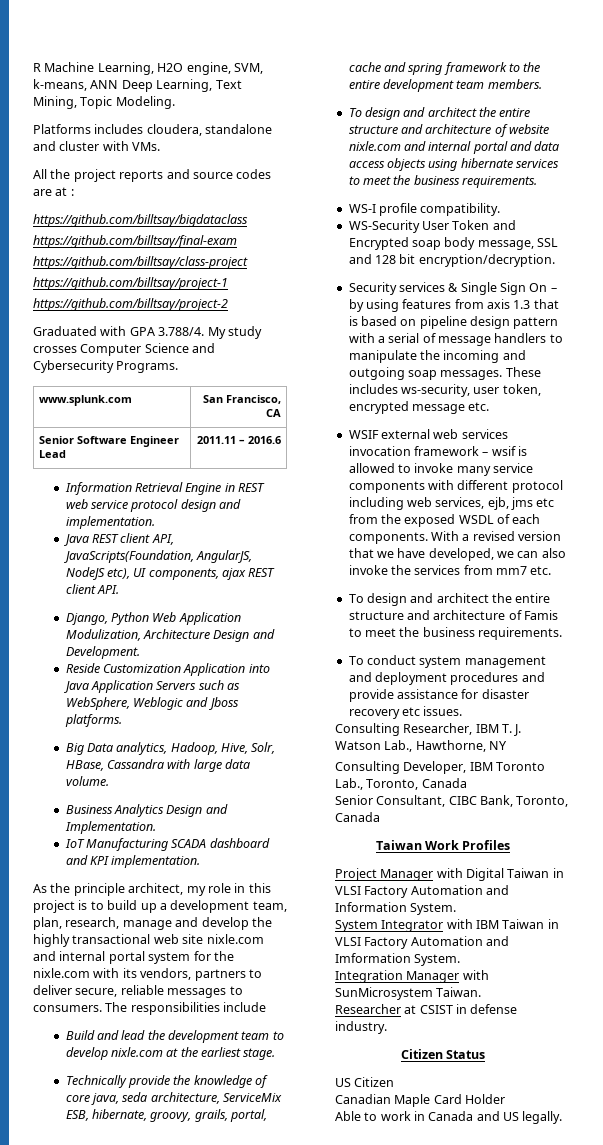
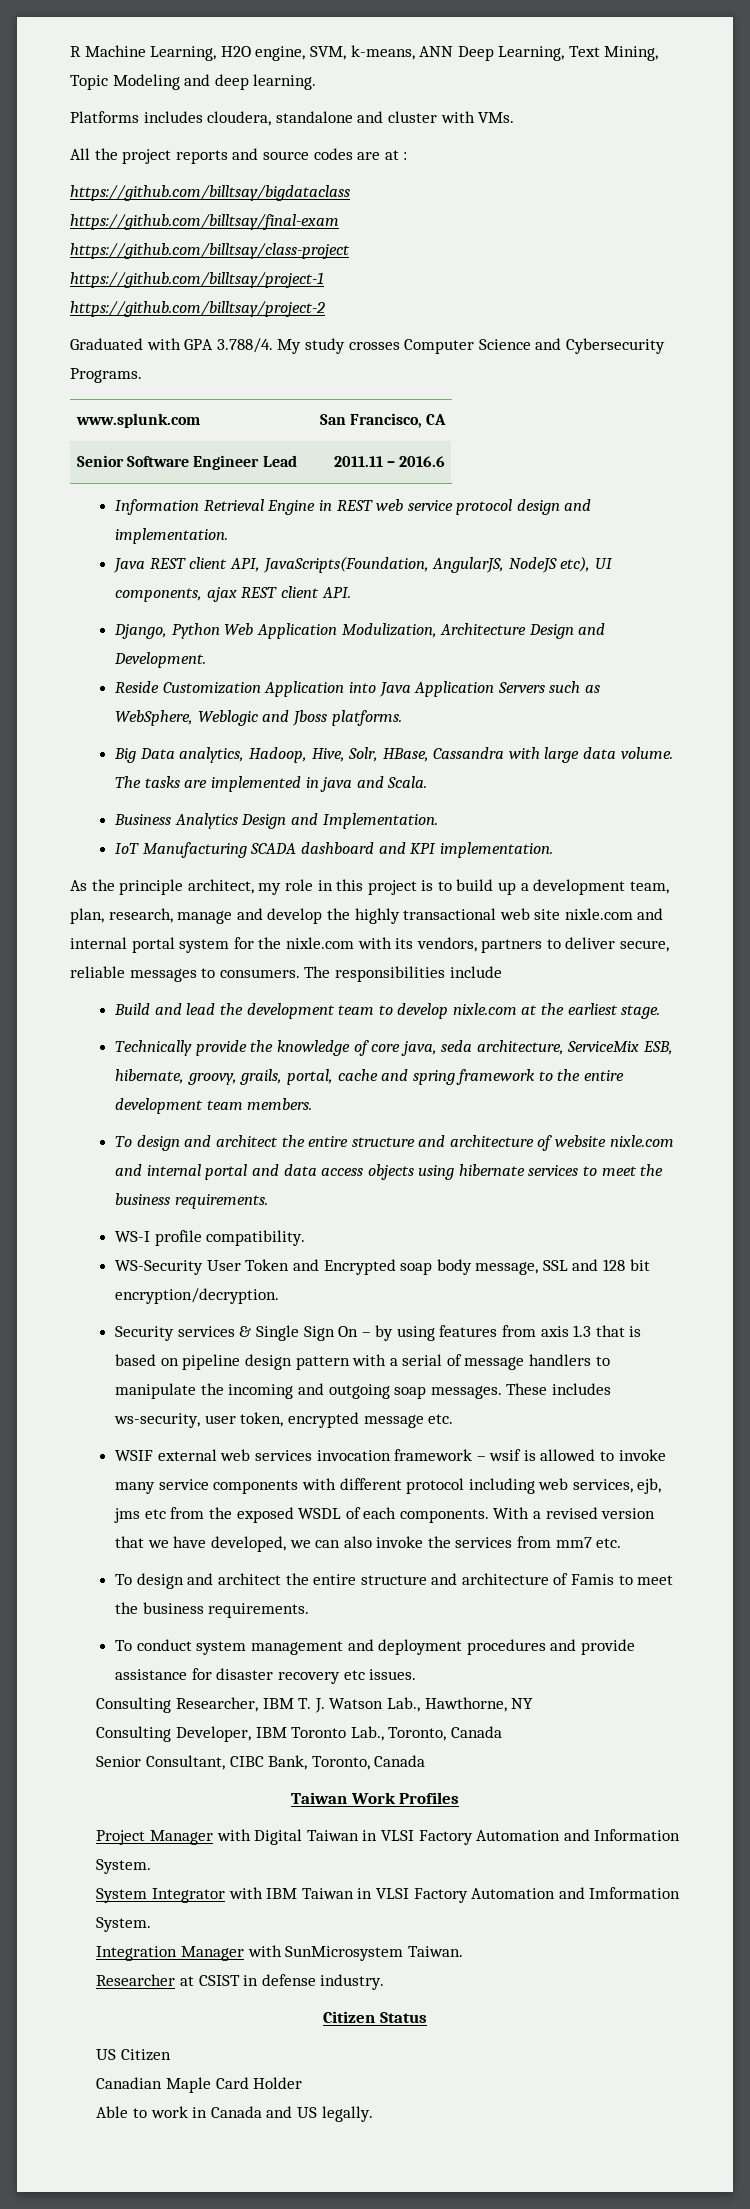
[115,96,175,109] Modeling. -> [112,74,317,90] Modeling and deep learning.
(109, 781) none -> [115,776,428,792] The tasks are implemented in java and Scala.

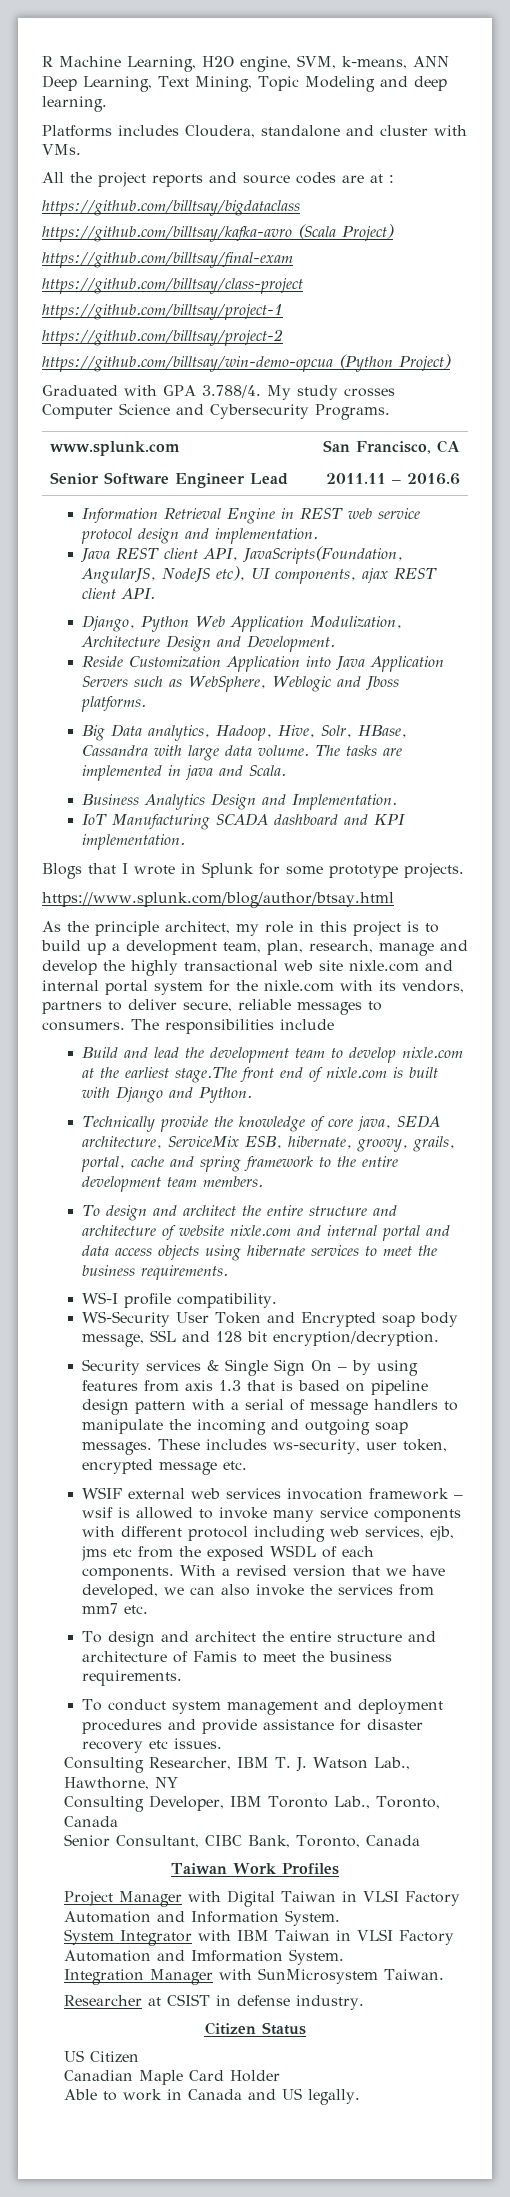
[207,111,272,126] cloudera, -> [185,125,255,138] Cloudera,
(350, 193) none -> [42,224,394,242] // https://github.com/billtsay/kafka-avro (Scala Project)
(325, 309) none -> [42,354,451,372] // https://github.com/billtsay/win-demo-opcua (Python Project)
(553, 850) none -> [42,862,464,879] [42,892,394,908] // Blogs that I wrote in Splunk for some prototype projects. // https://www.splunk.com/blog/author/btsay.html
[621,1005,661,1019] stage. -> [174,1067,438,1083] [81,1086,252,1103] stage.The front end of nixle.com is built with Django and Python.
[441,1040,473,1052] seda -> [396,1115,440,1128] SEDA

